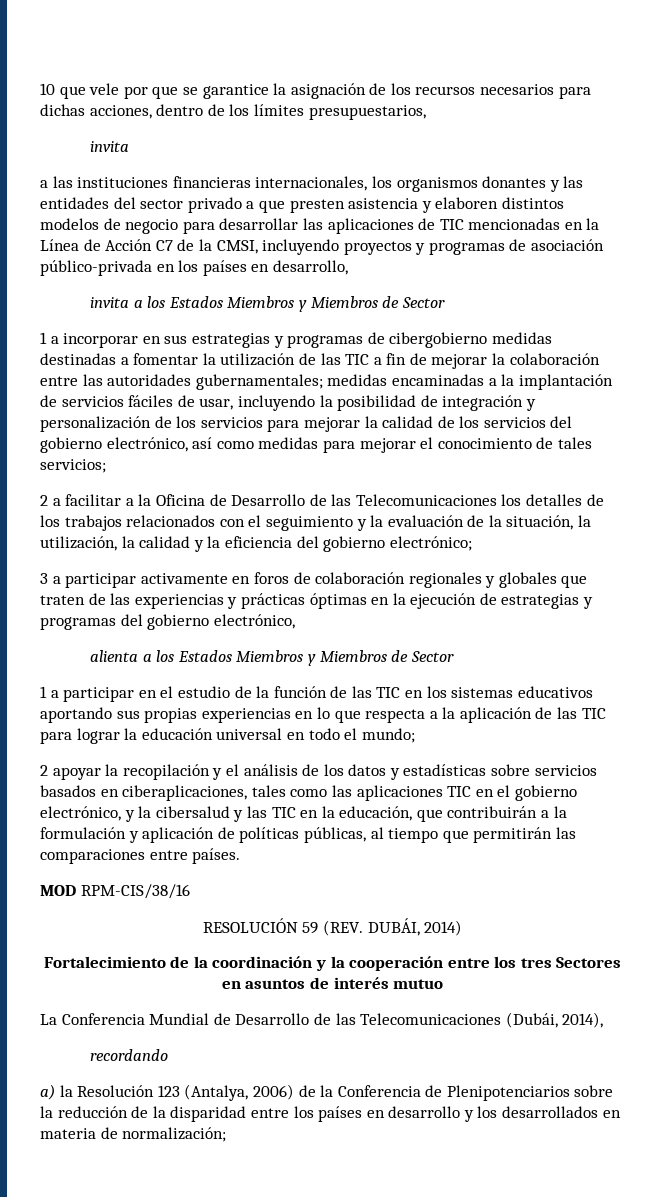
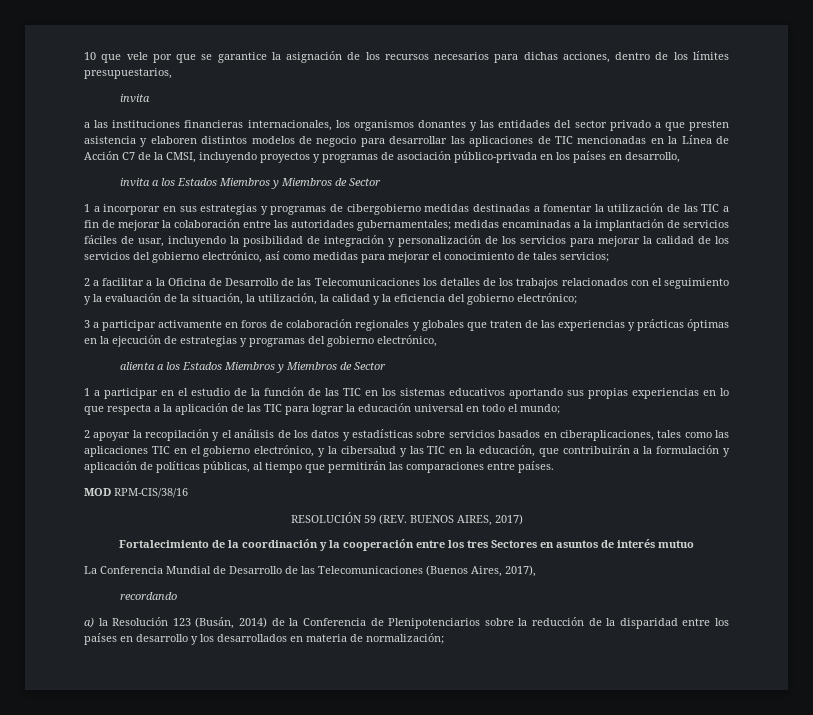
[367,918,463,936] DUBÁI, 2014) -> [409,514,523,526] BUENOS AIRES, 2017)
[505,1012,604,1028] (Dubái, 2014), -> [426,565,536,577] (Buenos Aires, 2017),
[184,1084,294,1101] (Antalya, 2006) -> [195,617,268,629] (Busán, 2014)

